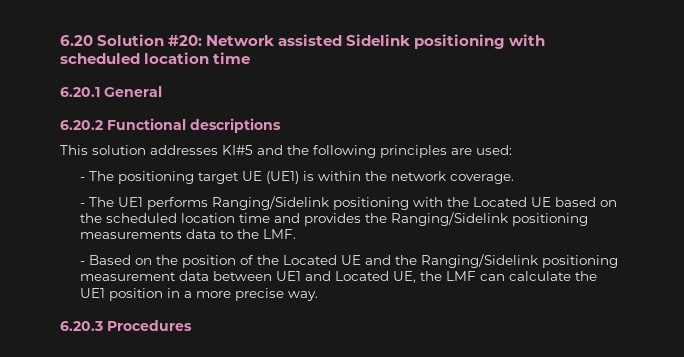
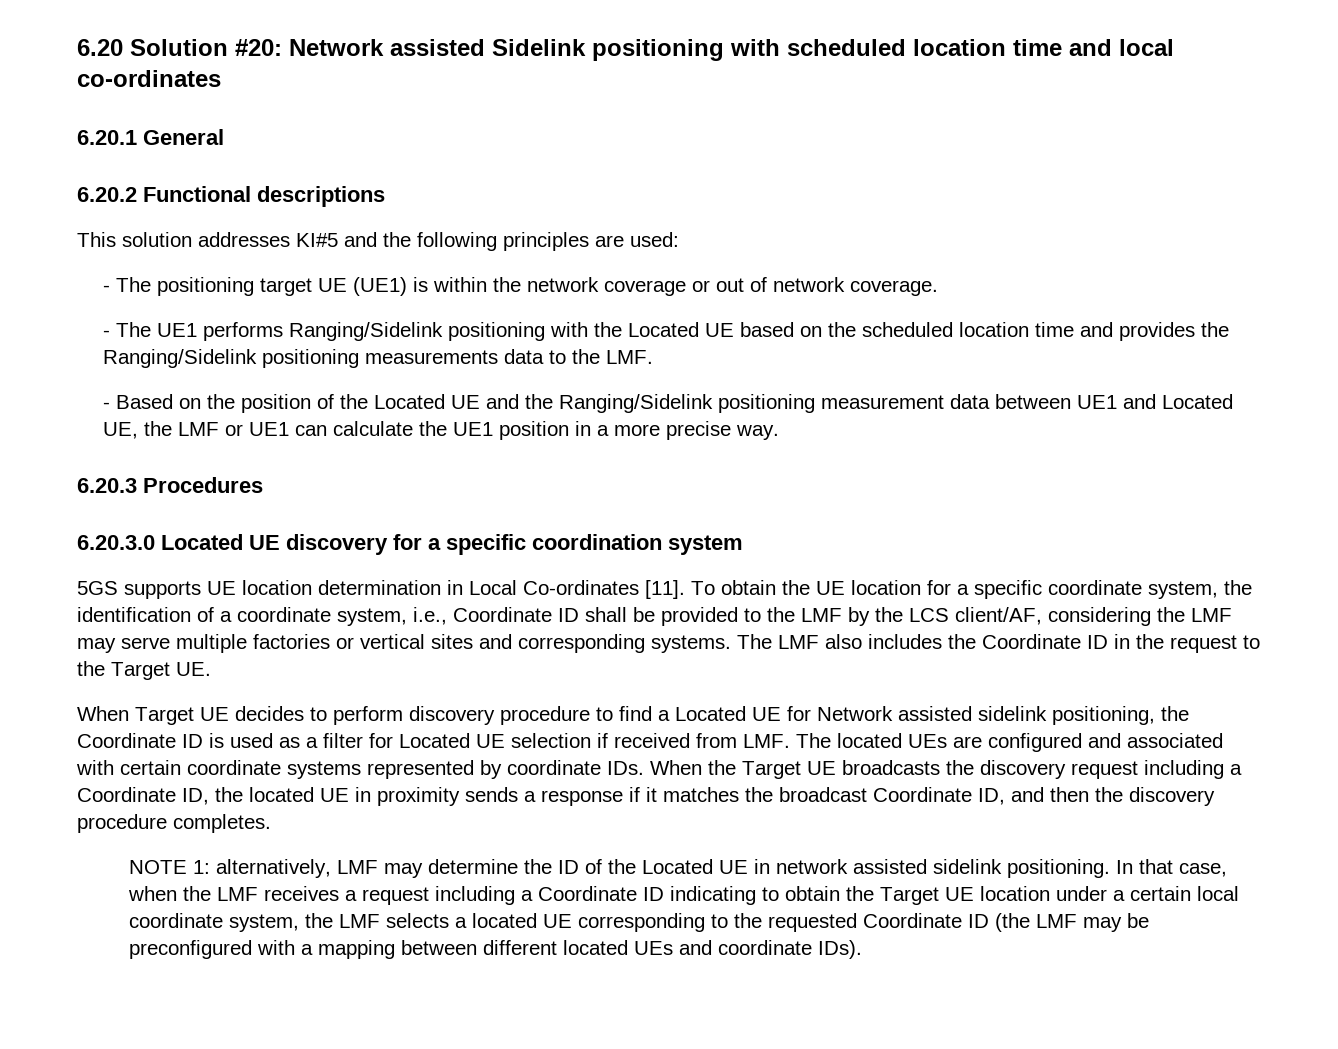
(251, 58) none -> [1069,39,1174,56] [77,70,221,87] and local co-ordinates
(447, 176) none -> [604,277,846,296] coverage or out of network
(477, 276) none -> [225,422,290,436] or UE1
(192, 325) none -> [77,534,743,555] [77,580,1252,599] [77,607,1232,626] [77,634,1260,653] [77,661,211,680] [77,706,1189,725] [77,733,1223,752] [76,760,1242,779] [77,787,1215,806] [77,814,271,833] [129,859,1228,878] [128,886,1240,905] [129,913,1150,932] [129,940,863,959] // 6.20.3.0 Located UE discovery for a specific coordination system // 5GS supports UE location determination in Local Co-ordinates [11]. To obtain the UE location for a specific coordinate system, the identification of a coordinate system, i.e., Coordinate ID shall be provided to the LMF by the LCS client/AF, considering the LMF may serve multiple factories or vertical sites and corresponding systems. The LMF also includes the Coordinate ID in the request to the Target UE. // When Target UE decides to perform discovery procedure to find a Located UE for Network assisted sidelink positioning, the Coordinate ID is used as a filter for Located UE selection if received from LMF. The located UEs are configured and associated with certain coordinate systems represented by coordinate IDs. When the Target UE broadcasts the discovery request including a Coordinate ID, the located UE in proximity sends a response if it matches the broadcast Coordinate ID, and then the discovery procedure completes. // NOTE 1: alternatively, LMF may determine the ID of the Located UE in network assisted sidelink positioning. In that case, when the LMF receives a request including a Coordinate ID indicating to obtain the Target UE location under a certain local coordinate system, the LMF selects a located UE corresponding to the requested Coordinate ID (the LMF may be preconfigured with a mapping between different located UEs and coordinate IDs).

